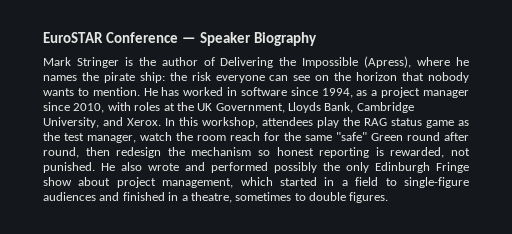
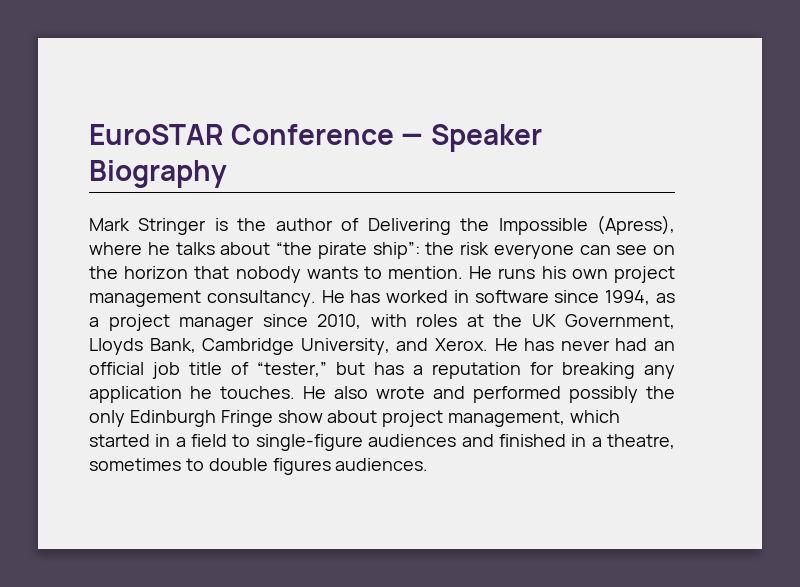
[43,72,165,83] names the pirate ship: -> [175,242,420,259] talks about “the pirate ship”:
(158, 92) none -> [498,266,675,283] [89,290,345,307] runs his own project management consultancy. He
[165,117,469,128] [43,132,469,143] [43,147,471,158] [43,162,95,173] In this workshop, attendees play the RAG status game as the test manager, watch the room reach for the same "safe" Green round after round, then redesign the mechanism so honest reporting is rewarded, not punished. -> [494,338,676,351] [89,362,675,379] [89,386,295,403] He has never had an official job title of “tester,” but has a reputation for breaking any application he touches.
[349,192,389,203] figures. -> [272,458,429,475] figures audiences.

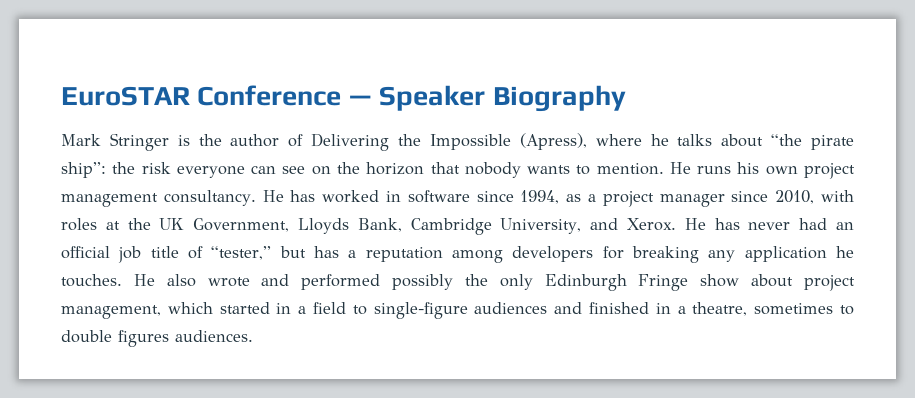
(521, 370) none -> [451,246,594,263] among developers

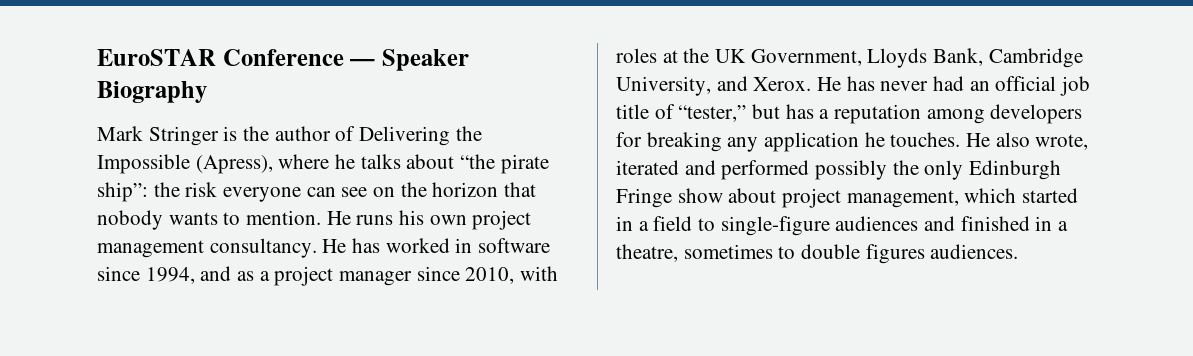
(560, 197) none -> [200,266,232,281] and
[207,277,250,287] wrote -> [1035,134,1089,150] [616,160,679,175] wrote, iterated

